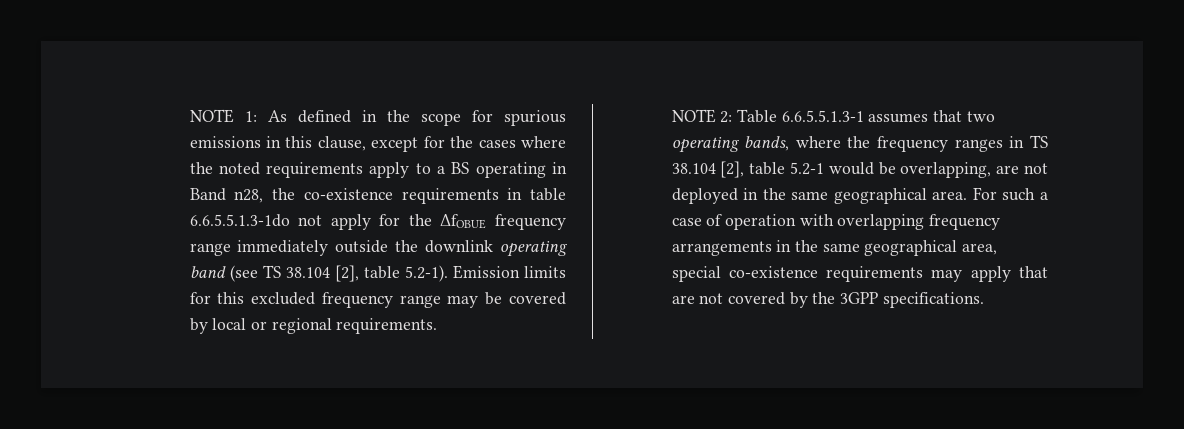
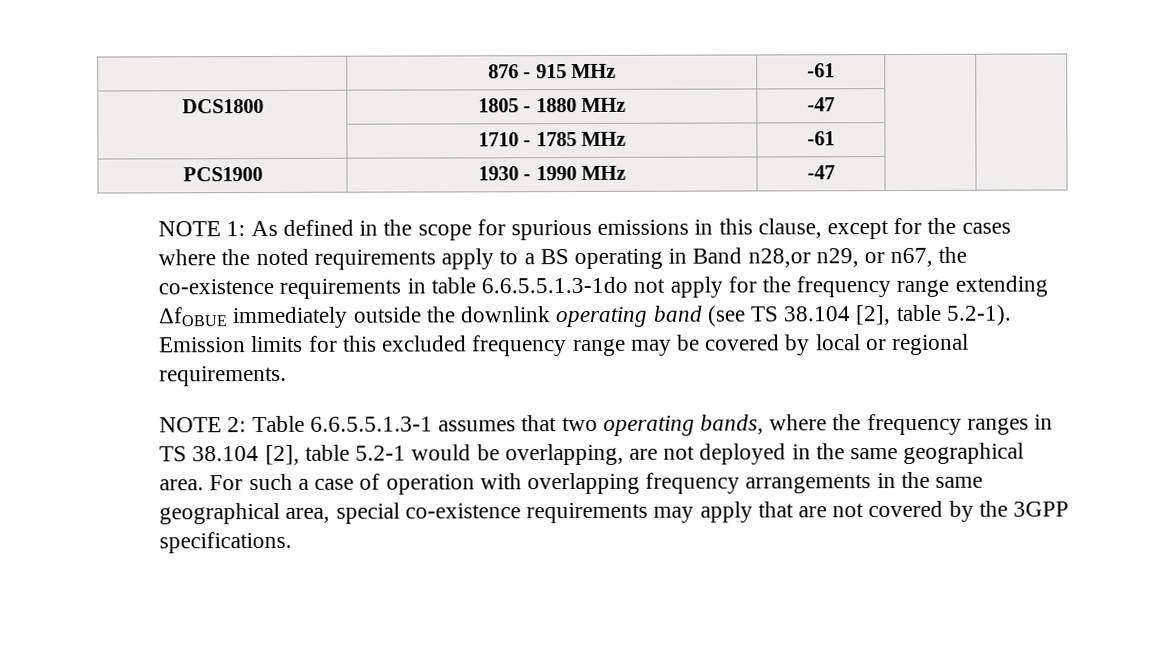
(189, 116) none -> [487,63,617,79] [807,63,835,78] [181,99,264,114] [477,97,627,113] [807,97,835,112] [477,131,627,147] [807,131,835,146] [182,167,263,182] [477,165,627,181] [807,165,835,180] | 876 - 915 MHz | -61 | | // DCS1800 | 1805 - 1880 MHz | -47 | | // | 1710 - 1785 MHz | -61 | | // PCS1900 | 1930 - 1990 MHz | -47 | | //
[234,189,264,203] n28, -> [747,247,934,268] n28,or n29, or n67,
[440,214,566,230] [189,243,231,256] ΔfOBUE frequency range -> [796,275,1048,298] [158,307,228,327] frequency range extending ΔfOBUE

